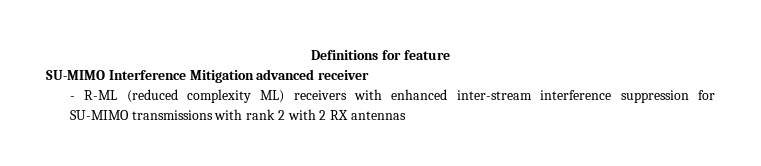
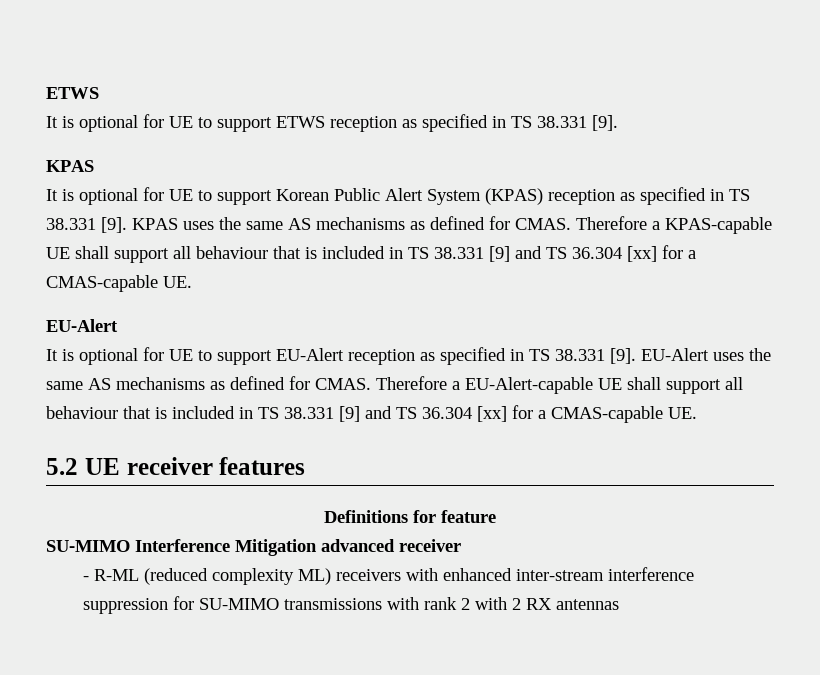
(311, 55) none -> [46,87,99,99] [46,114,618,132] [46,160,94,172] [46,187,750,205] [46,216,772,234] [46,245,696,263] [46,275,192,292] [46,319,118,332] [46,347,771,365] [46,376,743,394] [46,405,697,423] [46,457,306,475] ETWS // It is optional for UE to support ETWS reception as specified in TS 38.331 [9]. // KPAS // It is optional for UE to support Korean Public Alert System (KPAS) reception as specified in TS 38.331 [9]. KPAS uses the same AS mechanisms as defined for CMAS. Therefore a KPAS-capable UE shall support all behaviour that is included in TS 38.331 [9] and TS 36.304 [xx] for a CMAS-capable UE. // EU-Alert // It is optional for UE to support EU-Alert reception as specified in TS 38.331 [9]. EU-Alert uses the same AS mechanisms as defined for CMAS. Therefore a EU-Alert-capable UE shall support all behaviour that is included in TS 38.331 [9] and TS 36.304 [xx] for a CMAS-capable UE. // 5.2 UE receiver features //

